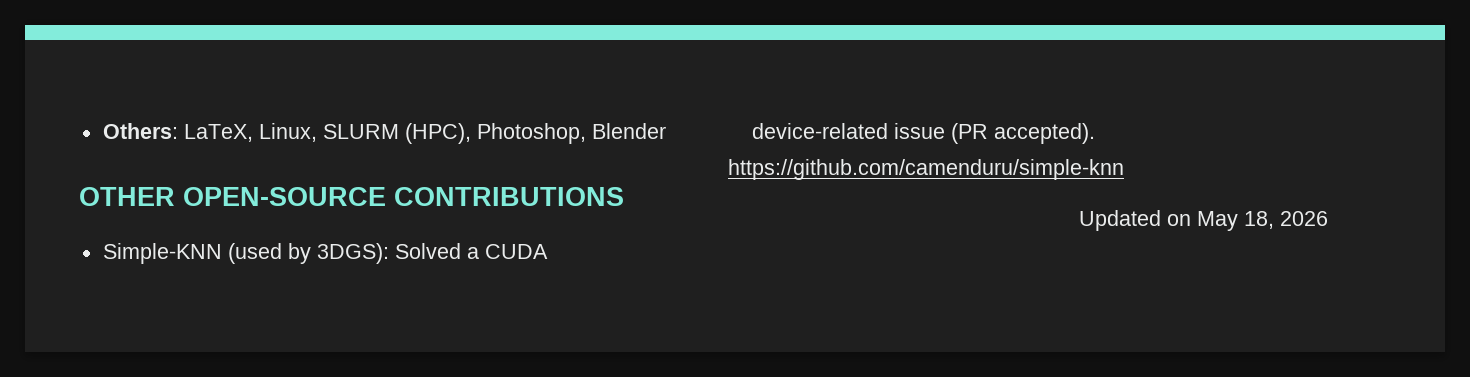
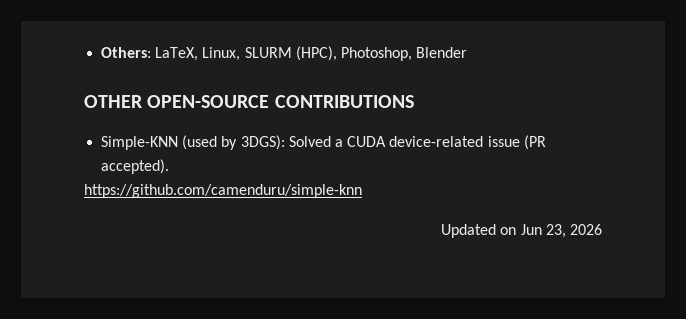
[1197,211,1274,231] May 18, -> [520,224,566,238] Jun 23,

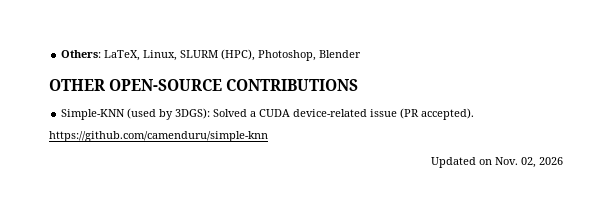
[520,224,566,238] Jun 23, -> [495,157,536,168] Nov. 02,

